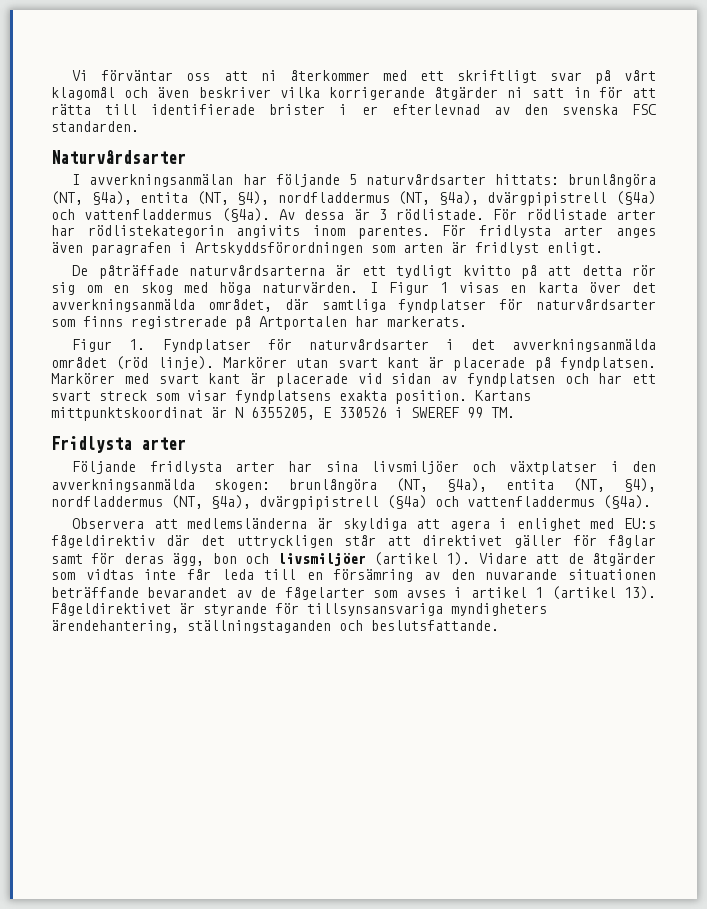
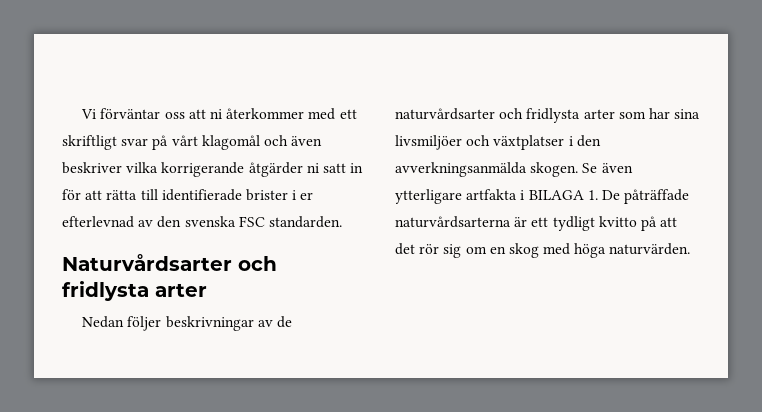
[72,174,656,187] [51,191,656,206] [51,208,656,222] [51,225,656,239] [51,242,603,256] // I avverkningsanmälan har följande 5 naturvårdsarter hittats: brunlångöra (NT, §4a), entita (NT, §4), nordfladdermus (NT, §4a), dvärgpipistrell (§4a) och vattenfladdermus (§4a). Av dessa är 3 rödlistade. För rödlistade arter har rödlistekategorin angivits inom parentes. För fridlysta arter anges även paragrafen i Artskyddsförordningen som arten är fridlyst enligt. // -> [238,256,277,271] [62,281,207,301] [82,316,292,331] [395,108,701,123] [395,135,601,150] [395,162,633,177] [395,189,598,204] och fridlysta arter // Nedan följer beskrivningar av de naturvårdsarter och fridlysta arter som har sina livsmiljöer och växtplatser i den avverkningsanmälda skogen. Se även ytterligare artfakta i BILAGA 1.
[581,265,622,276] detta -> [395,243,415,255] det
[369,282,656,295] [51,299,656,313] [51,316,467,330] [72,339,656,353] [51,356,657,371] [51,373,656,387] [51,390,531,404] [51,407,515,421] [51,436,186,453] [72,461,656,475] [51,478,656,492] [51,495,651,510] [72,518,657,531] [51,535,656,548] [51,552,656,566] [51,569,656,582] [51,586,656,600] [51,603,547,616] [51,620,499,633] I Figur 1 visas en karta över det avverkningsanmälda området, där samtliga fyndplatser för naturvårdsarter som finns registrerade på Artportalen har markerats. // Figur 1. Fyndplatser för naturvårdsarter i det avverkningsanmälda området (röd linje). Markörer utan svart kant är placerade på fyndplatsen. Markörer med svart kant är placerade vid sidan av fyndplatsen och har ett svart streck som visar fyndplatsens exakta position. Kartans mittpunktskoordinat är N 6355205, E 330526 i SWEREF 99 TM. // Fridlysta arter // Följande fridlysta arter har sina livsmiljöer och växtplatser i den avverkningsanmälda skogen: brunlångöra (NT, §4a), entita (NT, §4), nordfladdermus (NT, §4a), dvärgpipistrell (§4a) och vattenfladdermus (§4a). // Observera att medlemsländerna är skyldiga att agera i enlighet med EU:s fågeldirektiv där det uttryckligen står att direktivet gäller för fåglar samt för deras ägg, bon och livsmiljöer (artikel 1). Vidare att de åtgärder som vidtas inte får leda till en försämring av den nuvarande situationen beträffande bevarandet av de fågelarter som avses i artikel 1 (artikel 13). Fågeldirektivet är styrande för tillsynsansvariga myndigheters ärendehantering, ställningstaganden och beslutsfattande. -> (691, 249) none

